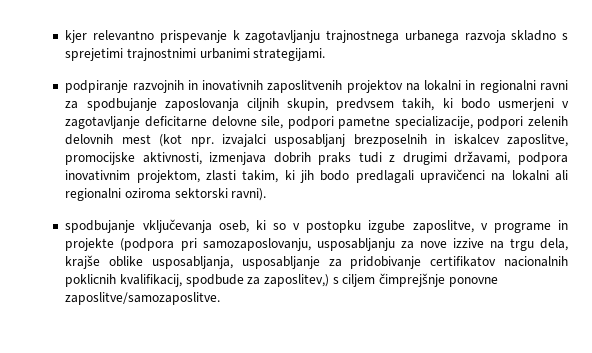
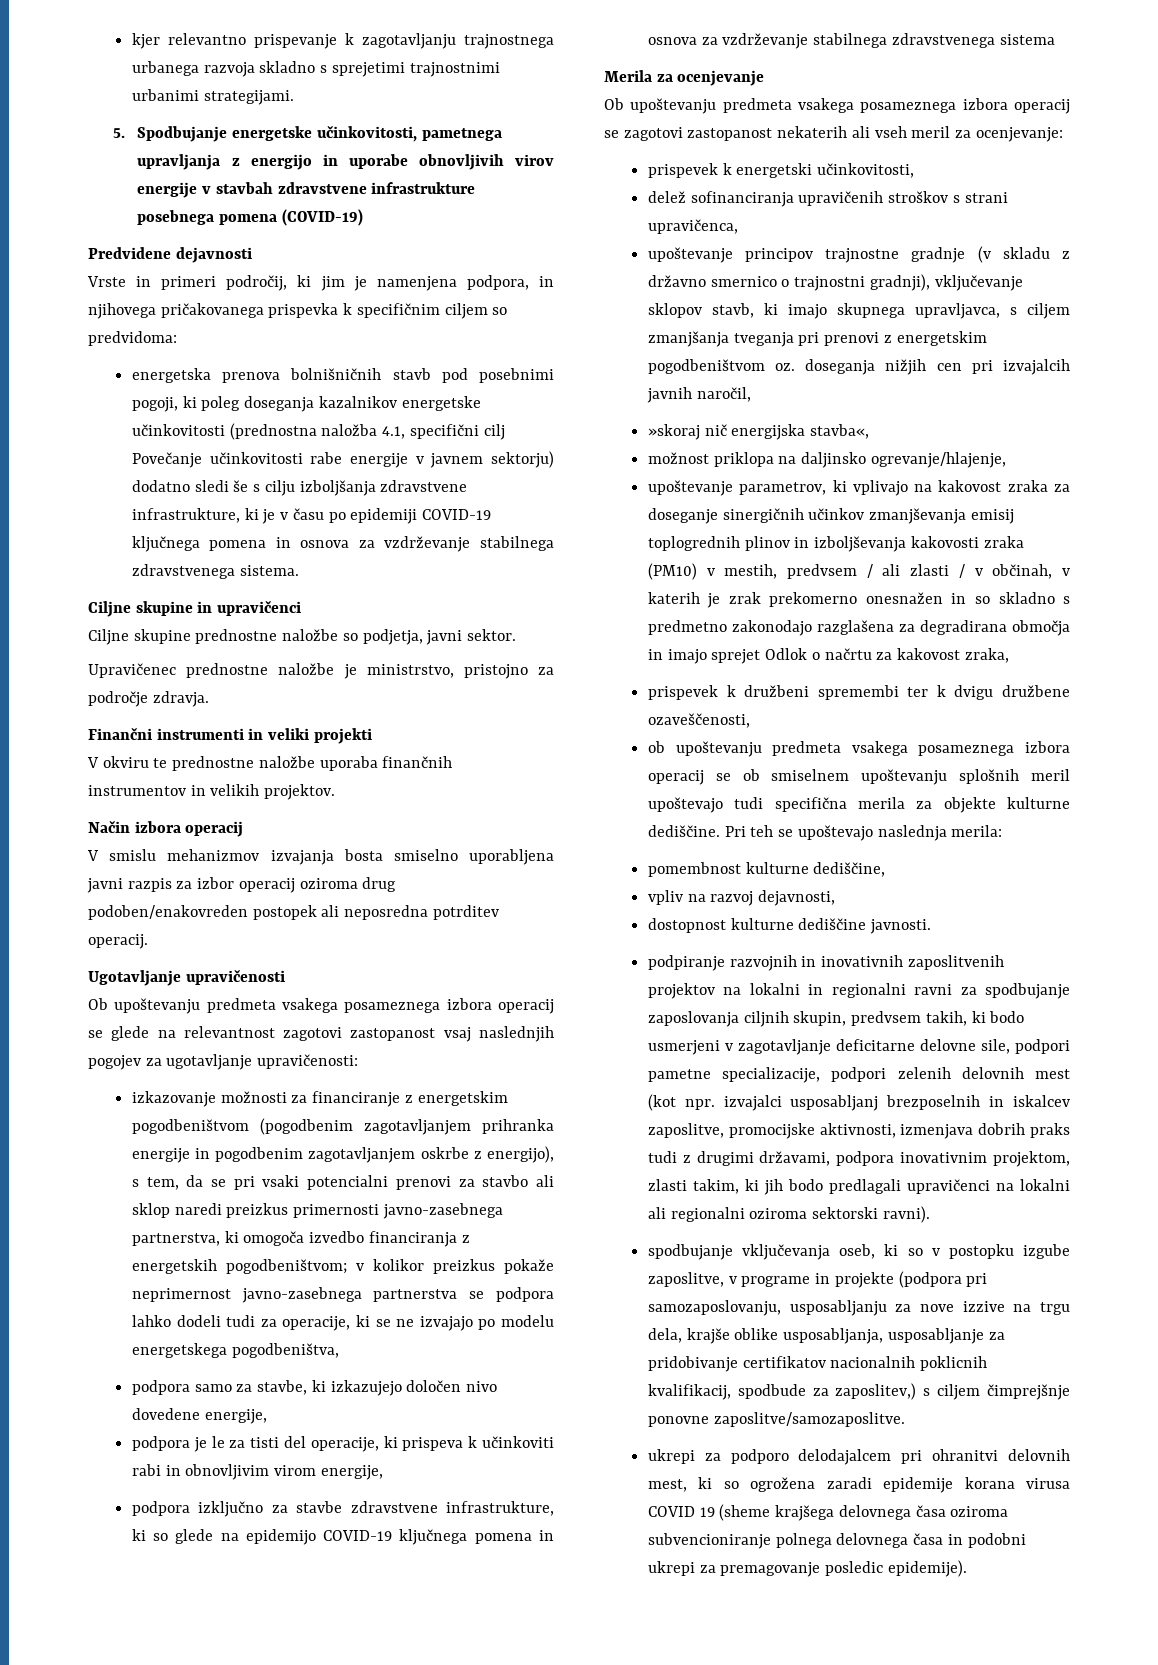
(326, 54) none -> [112,125,502,142] [137,154,554,170] [137,182,476,198] [137,209,363,226] [88,247,252,263] [87,275,554,291] [88,303,508,319] [88,331,177,346] [131,368,555,383] [131,396,481,412] [131,423,505,440] [131,451,554,468] [131,480,468,496] [131,508,492,524] [131,536,554,552] [131,564,299,579] [88,600,302,617] [88,629,517,645] [88,663,555,679] [88,691,209,707] [88,727,372,744] [87,756,453,771] [88,784,336,800] [88,820,244,837] [87,849,554,865] [87,877,397,893] [88,905,499,920] [88,934,148,949] [88,969,285,986] [88,998,554,1014] [88,1026,554,1042] [88,1054,359,1070] [131,1091,508,1107] [131,1118,555,1135] [131,1146,554,1163] [131,1175,554,1190] [131,1203,503,1219] [131,1231,470,1247] [131,1259,554,1274] [131,1287,554,1303] [131,1315,555,1331] [131,1343,339,1358] [131,1380,498,1396] [131,1408,267,1424] [131,1436,554,1452] [131,1464,383,1480] [131,1501,554,1517] [131,1529,554,1545] [647,33,1055,49] [604,70,765,86] [604,98,1070,114] [604,126,1063,142] [647,163,915,178] [647,191,1008,207] [647,219,738,234] [647,246,1070,263] [647,274,1023,291] [647,303,1070,319] [647,331,987,347] [647,359,1070,375] [646,387,751,403] [647,424,870,440] [647,452,1006,468] [647,480,1070,496] [647,508,1014,524] [647,536,1024,552] [647,563,1070,580] [647,592,1070,608] [647,620,1070,636] [647,648,1009,664] [647,685,1070,700] [647,713,750,728] [647,741,1070,757] [647,769,1070,785] [647,797,1070,813] [647,825,1003,841] [647,862,886,877] [647,890,836,906] [647,918,932,934] // 5. Spodbujanje energetske učinkovitosti, pametnega upravljanja z energijo in uporabe obnovljivih virov energije v stavbah zdravstvene infrastrukture posebnega pomena (COVID-19) // Predvidene dejavnosti // Vrste in primeri področij, ki jim je namenjena podpora, in njihovega pričakovanega prispevka k specifičnim ciljem so predvidoma: // energetska prenova bolnišničnih stavb pod posebnimi pogoji, ki poleg doseganja kazalnikov energetske učinkovitosti (prednostna naložba 4.1, specifični cilj Povečanje učinkovitosti rabe energije v javnem sektorju) dodatno sledi še s cilju izboljšanja zdravstvene infrastrukture, ki je v času po epidemiji COVID-19 ključnega pomena in osnova za vzdrževanje stabilnega zdravstvenega sistema. // Ciljne skupine in upravičenci // Ciljne skupine prednostne naložbe so podjetja, javni sektor. // Upravičenec prednostne naložbe je ministrstvo, pristojno za področje zdravja. // Finančni instrumenti in veliki projekti // V okviru te prednostne naložbe uporaba finančnih instrumentov in velikih projektov. // Način izbora operacij // V smislu mehanizmov izvajanja bosta smiselno uporabljena javni razpis za izbor operacij oziroma drug podoben/enakovreden postopek ali neposredna potrditev operacij. // Ugotavljanje upravičenosti // Ob upoštevanju predmeta vsakega posameznega izbora operacij se glede na relevantnost zagotovi zastopanost vsaj naslednjih pogojev za ugotavljanje upravičenosti: // izkazovanje možnosti za financiranje z energetskim pogodbeništvom (pogodbenim zagotavljanjem prihranka energije in pogodbenim zagotavljanjem oskrbe z energijo), s tem, da se pri vsaki potencialni prenovi za stavbo ali sklop naredi preizkus primernosti javno-zasebnega partnerstva, ki omogoča izvedbo financiranja z energetskih pogodbeništvom; v kolikor preizkus pokaže neprimernost javno-zasebnega partnerstva se podpora lahko dodeli tudi za operacije, ki se ne izvajajo po modelu energetskega pogodbeništva, // podpora samo za stavbe, ki izkazujejo določen nivo dovedene energije, // podpora je le za tisti del operacije, ki prispeva k učinkoviti rabi in obnovljivim virom energije, // podpora izključno za stavbe zdravstvene infrastrukture, ki so glede na epidemijo COVID-19 ključnega pomena in osnova za vzdrževanje stabilnega zdravstvenega sistema // Merila za ocenjevanje // Ob upoštevanju predmeta vsakega posameznega izbora operacij se zagotovi zastopanost nekaterih ali vseh meril za ocenjevanje: // prispevek k energetski učinkovitosti, // delež sofinanciranja upravičenih stroškov s strani upravičenca, // upoštevanje principov trajnostne gradnje (v skladu z državno smernico o trajnostni gradnji), vključevanje sklopov stavb, ki imajo skupnega upravljavca, s ciljem zmanjšanja tveganja pri prenovi z energetskim pogodbeništvom oz. doseganja nižjih cen pri izvajalcih javnih naročil, // »skoraj nič energijska stavba«, // možnost priklopa na daljinsko ogrevanje/hlajenje, // upoštevanje parametrov, ki vplivajo na kakovost zraka za doseganje sinergičnih učinkov zmanjševanja emisij toplogrednih plinov in izboljševanja kakovosti zraka (PM10) v mestih, predvsem / ali zlasti / v občinah, v katerih je zrak prekomerno onesnažen in so skladno s predmetno zakonodajo razglašena za degradirana območja in imajo sprejet Odlok o načrtu za kakovost zraka, // prispevek k družbeni spremembi ter k dvigu družbene ozaveščenosti, // ob upoštevanju predmeta vsakega posameznega izbora operacij se ob smiselnem upoštevanju splošnih meril upoštevajo tudi specifična merila za objekte kulturne dediščine. Pri teh se upoštevajo naslednja merila: // pomembnost kulturne dediščine, // vpliv na razvoj dejavnosti, // dostopnost kulturne dediščine javnosti.
(221, 298) none -> [647,1449,1070,1465] [647,1477,1070,1493] [647,1504,1009,1521] [647,1533,1026,1549] [647,1560,967,1577] // ukrepi za podporo delodajalcem pri ohranitvi delovnih mest, ki so ogrožena zaradi epidemije korana virusa COVID 19 (sheme krajšega delovnega časa oziroma subvencioniranje polnega delovnega časa in podobni ukrepi za premagovanje posledic epidemije).

